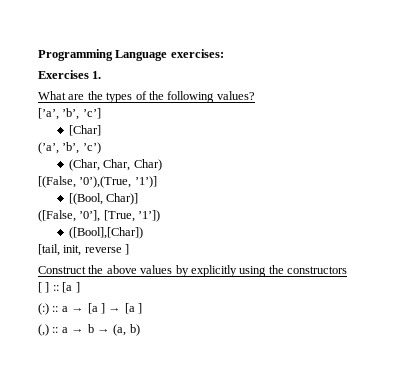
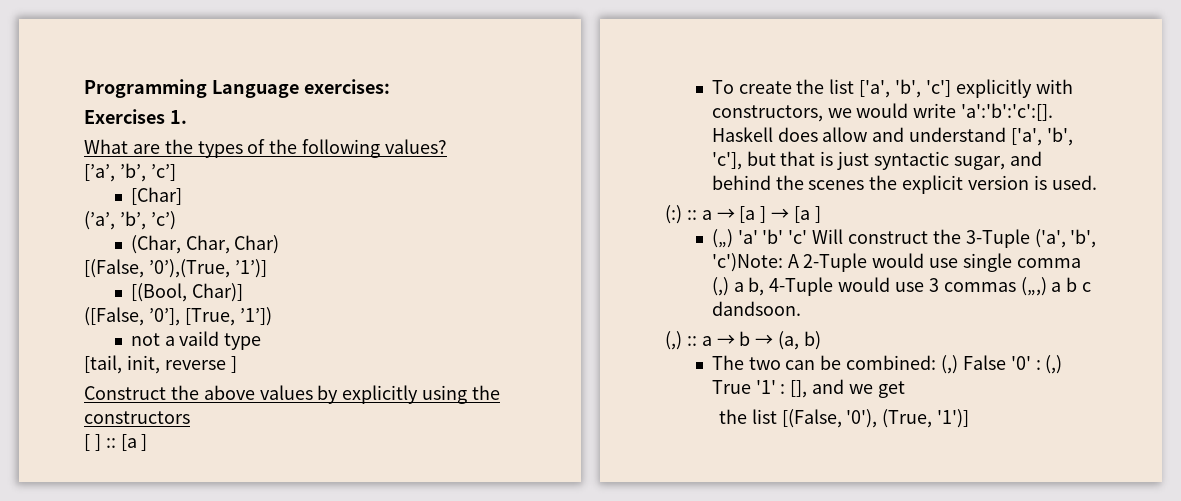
[68,227,143,239] ([Bool],[Char]) -> [130,331,262,350] not a vaild type
(80, 287) none -> [711,79,1073,98] [711,103,1054,122] [711,127,1073,146] [711,151,1042,170] [711,175,1097,194] // To create the list ['a', 'b', 'c'] explicitly with constructors, we would write 'a':'b':'c':[]. Haskell does allow and understand ['a', 'b', 'c'], but that is just syntactic sugar, and behind the scenes the explicit version is used.
(142, 308) none -> [711,229,1097,248] [711,253,1081,272] [711,277,1092,296] [711,301,801,316] // („) 'a' 'b' 'c' Will construct the 3-Tuple ('a', 'b', 'c')Note: A 2-Tuple would use single comma (,) a b, 4-Tuple would use 3 commas („,) a b c dandsoon.
(140, 330) none -> [711,355,1063,374] [711,379,905,398] [718,409,970,428] // The two can be combined: (,) False '0' : (,) True '1' : [], and we get // the list [(False, '0'), (True, '1')]

